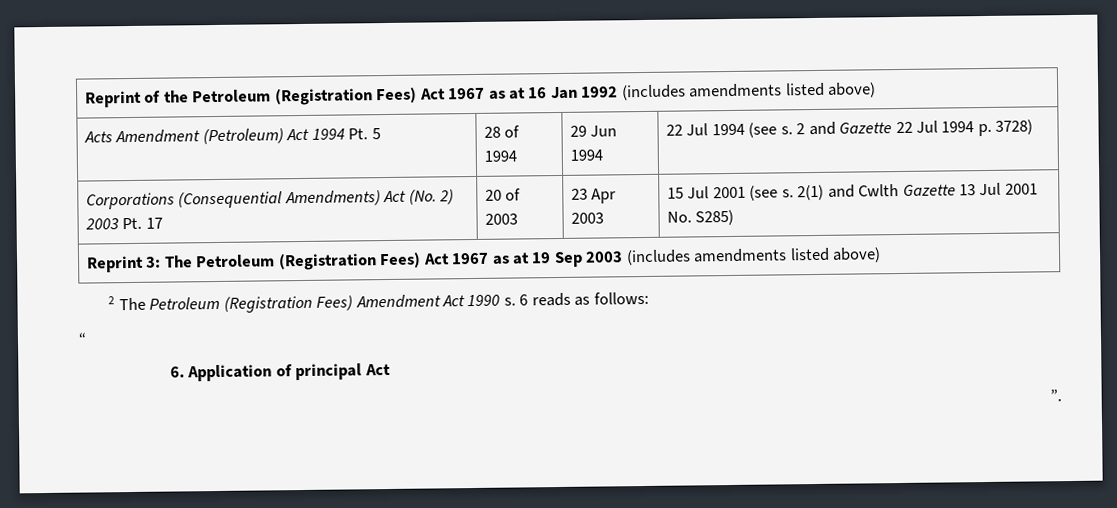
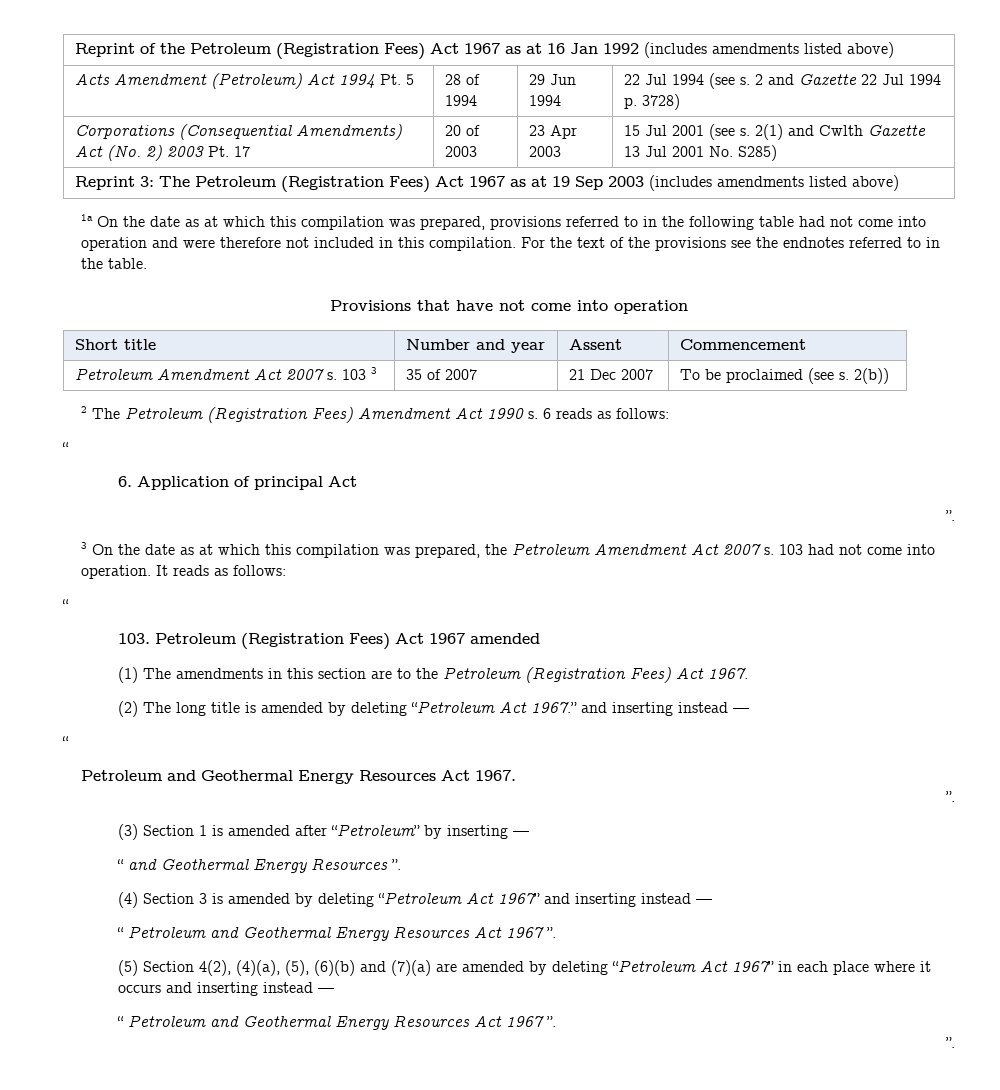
(882, 255) none -> [81,214,927,230] [81,237,941,251] [81,258,148,269] [330,300,688,314] [75,339,157,350] [406,339,546,353] [569,339,623,350] [680,339,807,350] [75,367,378,380] [406,369,478,380] [569,369,654,380] [680,368,890,384] // 1a On the date as at which this compilation was prepared, provisions referred to in the following table had not come into operation and were therefore not included in this compilation. For the text of the provisions see the endnotes referred to in the table. // Provisions that have not come into operation // Short title | Number and year | Assent | Commencement // Petroleum Amendment Act 2007 s. 103 3 | 35 of 2007 | 21 Dec 2007 | To be proclaimed (see s. 2(b))
(1062, 395) none -> [81,542,936,558] [81,565,287,579] [62,599,69,610] [118,633,541,650] [118,667,749,683] [118,701,750,717] [62,736,69,747] [81,770,517,784] [946,791,955,802] [118,824,530,840] [117,858,402,873] [118,892,713,908] [117,926,557,941] [118,960,932,976] [118,982,335,996] [117,1015,557,1030] [946,1037,955,1048] // 3 On the date as at which this compilation was prepared, the Petroleum Amendment Act 2007 s. 103 had not come into operation. It reads as follows: // “ // 103. Petroleum (Registration Fees) Act 1967 amended // (1) The amendments in this section are to the Petroleum (Registration Fees) Act 1967. // (2) The long title is amended by deleting “Petroleum Act 1967.” and inserting instead — // “ // Petroleum and Geothermal Energy Resources Act 1967. // ”. // (3) Section 1 is amended after “Petroleum” by inserting — // “ and Geothermal Energy Resources ”. // (4) Section 3 is amended by deleting “Petroleum Act 1967” and inserting instead — // “ Petroleum and Geothermal Energy Resources Act 1967 ”. // (5) Section 4(2), (4)(a), (5), (6)(b) and (7)(a) are amended by deleting “Petroleum Act 1967” in each place where it occurs and inserting instead — // “ Petroleum and Geothermal Energy Resources Act 1967 ”. // ”.

